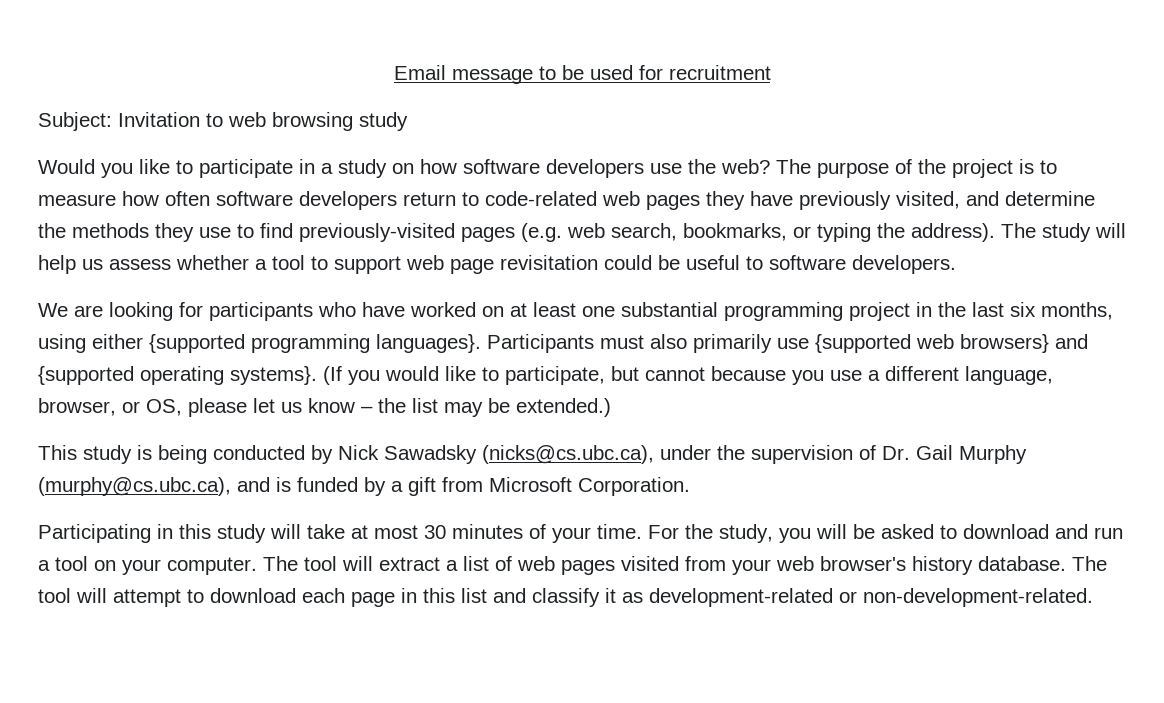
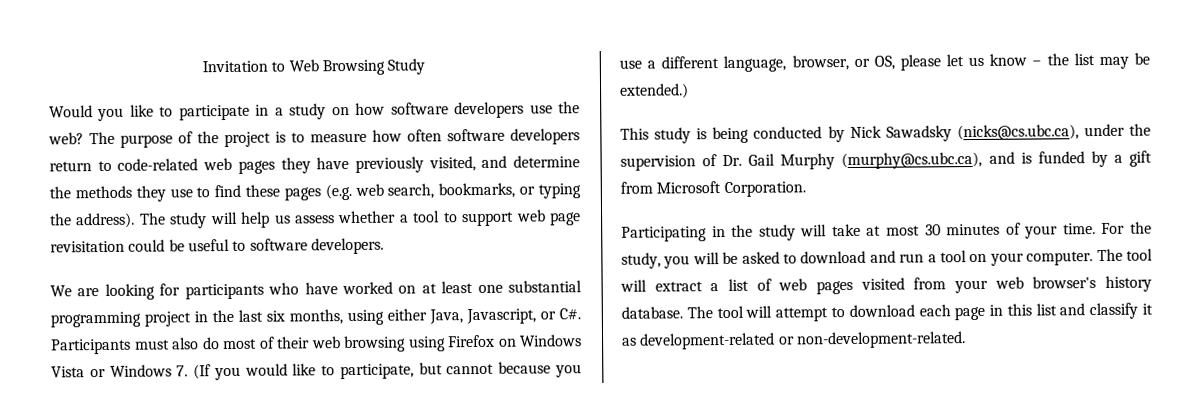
[393,65,771,84] [38,112,408,131] Email message to be used for recruitment // Subject: Invitation to web browsing study -> [201,58,426,76] Invitation to Web Browsing Study
[299,223,455,242] previously-visited -> [245,184,281,197] these
[149,334,1088,353] [38,366,317,385] {supported programming languages}. Participants must also primarily use {supported web browsers} and {supported operating systems}. -> [429,308,581,325] [51,334,582,355] [51,364,189,378] Java, Javascript, or C#. Participants must also do most of their web browsing using Firefox on Windows Vista or Windows 7.
[179,524,211,539] this -> [731,224,754,237] the

